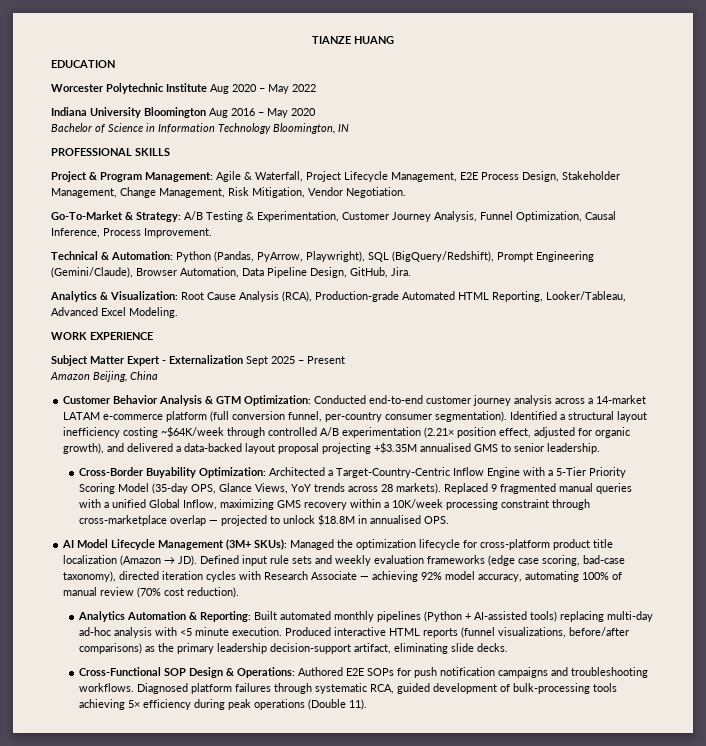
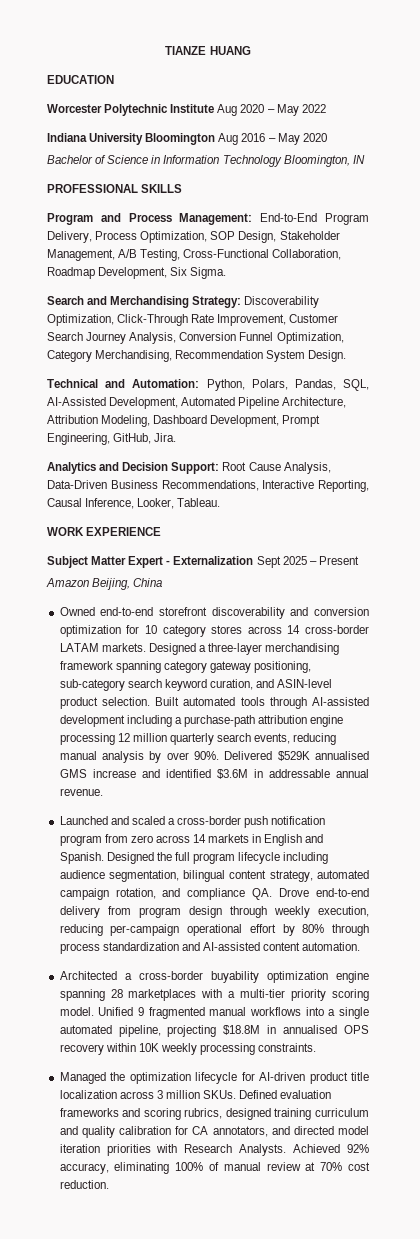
[51,171,620,182] [51,187,406,198] [51,211,389,222] Project & Program Management: Agile & Waterfall, Project Lifecycle Management, E2E Process Design, Stakeholder Management, Change Management, Risk Mitigation, Vendor Negotiation. // Go-To-Market & Strategy: A/B Testing & Experimentation, Customer -> [47,213,369,225] [47,231,340,243] [47,249,342,261] [47,267,227,279] [47,296,320,308] [47,314,339,326] [47,332,83,341] Program and Process Management: End-to-End Program Delivery, Process Optimization, SOP Design, Stakeholder Management, A/B Testing, Cross-Functional Collaboration, Roadmap Development, Six Sigma. // Search and Merchandising Strategy: Discoverability Optimization, Click-Through Rate Improvement, Customer Search
(477, 216) none -> [179,332,237,341] Conversion
[585,211,616,220] [51,228,212,238] [51,251,594,262] [51,267,411,278] [50,291,626,302] [51,307,178,318] Causal Inference, Process Improvement. // Technical & Automation: Python (Pandas, PyArrow, Playwright), SQL (BigQuery/Redshift), Prompt Engineering (Gemini/Claude), Browser Automation, Data Pipeline Design, GitHub, Jira. // Analytics & Visualization: Root Cause Analysis (RCA), Production-grade Automated HTML Reporting, Looker/Tableau, Advanced Excel Modeling. -> [47,350,347,362] [47,379,369,391] [47,397,347,409] [47,415,321,427] [47,433,177,445] [47,462,331,474] [47,480,369,492] [47,498,221,509] Category Merchandising, Recommendation System Design. // Technical and Automation: Python, Polars, Pandas, SQL, AI-Assisted Development, Automated Pipeline Architecture, Attribution Modeling, Dashboard Development, Prompt Engineering, GitHub, Jira. // Analytics and Decision Support: Root Cause Analysis, Data-Driven Business Recommendations, Interactive Reporting, Causal Inference, Looker, Tableau.
[63,395,647,406] [63,411,648,422] [63,426,631,438] [63,442,601,454] [79,467,627,478] [79,483,633,494] [79,499,591,510] [79,514,450,526] [62,539,288,550] Customer Behavior Analysis & GTM Optimization: Conducted end-to-end customer journey analysis across a 14-market LATAM e-commerce platform (full conversion funnel, per-country consumer segmentation). Identified a structural layout inefficiency costing ~$64K/week through controlled A/B experimentation (2.21× position effect, adjusted for organic growth), and delivered a data-backed layout proposal projecting +$3.35M annualised GMS to senior leadership. // Cross-Border Buyability Optimization: Architected a Target-Country-Centric Inflow Engine with a 5-Tier Priority Scoring Model (35-day OPS, Glance Views, YoY trends across 28 markets). Replaced 9 fragmented manual queries with a unified Global Inflow, maximizing GMS recovery within a 10K/week processing constraint through cross-marketplace overlap — projected to unlock $18.8M in annualised OPS. // AI Model Lifecycle Management (3M+ SKUs): -> [59,607,369,619] [59,625,369,637] [59,643,340,655] [59,661,312,673] [59,679,333,691] [59,697,369,709] [59,715,344,727] [59,733,337,745] [59,751,369,763] [59,769,370,779] [59,788,103,796] [59,816,326,828] [59,834,324,846] [59,852,329,864] [59,870,369,882] [59,888,369,900] [59,906,370,918] [59,924,369,936] [59,942,361,954] [59,971,369,983] [59,989,369,1001] [59,1007,369,1019] [59,1025,369,1037] [59,1043,317,1055] Owned end-to-end storefront discoverability and conversion optimization for 10 category stores across 14 cross-border LATAM markets. Designed a three-layer merchandising framework spanning category gateway positioning, sub-category search keyword curation, and ASIN-level product selection. Built automated tools through AI-assisted development including a purchase-path attribution engine processing 12 million quarterly search events, reducing manual analysis by over 90%. Delivered $529K annualised GMS increase and identified $3.6M in addressable annual revenue. // Launched and scaled a cross-border push notification program from zero across 14 markets in English and Spanish. Designed the full program lifecycle including audience segmentation, bilingual content strategy, automated campaign rotation, and compliance QA. Drove end-to-end delivery from program design through weekly execution, reducing per-campaign operational effort by 80% through process standardization and AI-assisted content automation. // Architected a cross-border buyability optimization engine spanning 28 marketplaces with a multi-tier priority scoring model. Unified 9 fragmented manual workflows into a single automated pipeline, projecting $18.8M in annualised OPS recovery within 10K weekly processing constraints. //
[480,539,551,550] cross-platform -> [259,1072,306,1081] AI-driven
[120,555,626,566] [63,571,623,582] [63,587,240,598] [78,611,654,622] [79,627,630,638] [79,643,509,654] [79,667,649,678] [79,683,618,694] [79,699,368,710] (Amazon → JD). Defined input rule sets and weekly evaluation frameworks (edge case scoring, bad-case taxonomy), directed iteration cycles with Research Associate — achieving 92% model accuracy, automating 100% of manual review (70% cost reduction). // Analytics Automation & Reporting: Built automated monthly pipelines (Python + AI-assisted tools) replacing multi-day ad-hoc analysis with <5 minute execution. Produced interactive HTML reports (funnel visualizations, before/after comparisons) as the primary leadership decision-support artifact, eliminating slide decks. // Cross-Functional SOP Design & Operations: Authored E2E SOPs for push notification campaigns and troubleshooting workflows. Diagnosed platform failures through systematic RCA, guided development of bulk-processing tools achieving 5× efficiency during peak operations (Double 11). -> [119,1090,332,1099] [59,1108,370,1120] [59,1126,369,1138] [59,1144,369,1156] [59,1162,370,1174] [59,1180,109,1189] across 3 million SKUs. Defined evaluation frameworks and scoring rubrics, designed training curriculum and quality calibration for CA annotators, and directed model iteration priorities with Research Analysts. Achieved 92% accuracy, eliminating 100% of manual review at 70% cost reduction.

